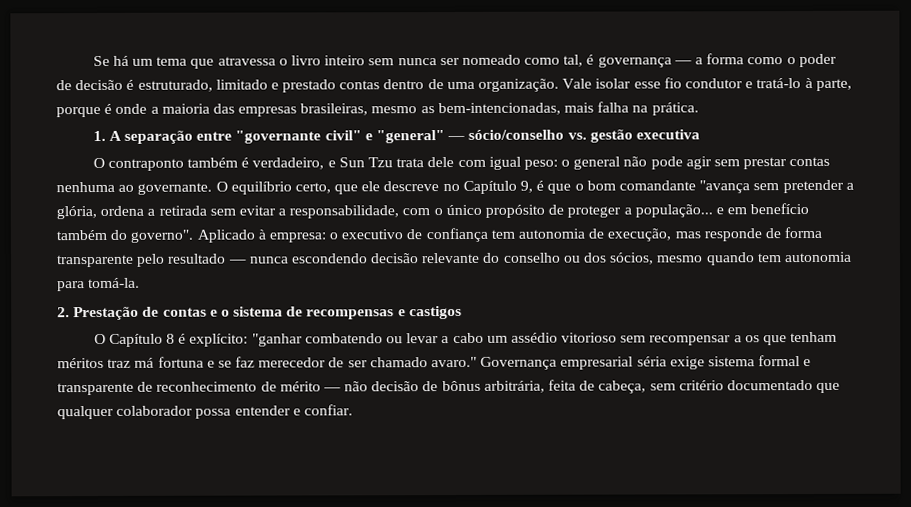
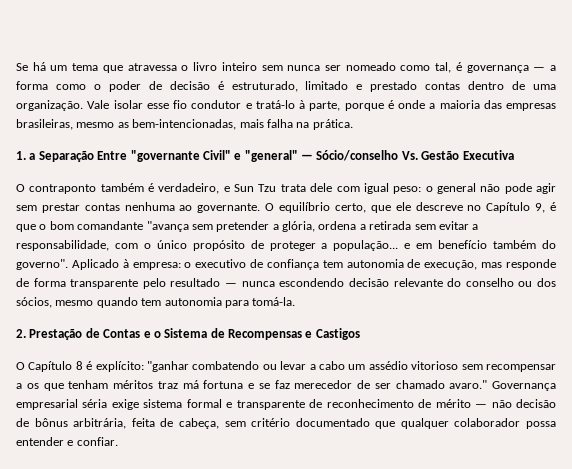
[108,129,700,144] A separação entre "governante civil" e "general" — sócio/conselho vs. gestão executiva -> [29,150,514,162] a Separação Entre "governante Civil" e "general" — Sócio/conselho Vs. Gestão Executiva
[162,307,207,317] contas -> [103,329,141,338] Contas
[233,305,462,320] sistema de recompensas e castigos -> [164,328,360,340] Sistema de Recompensas e Castigos

